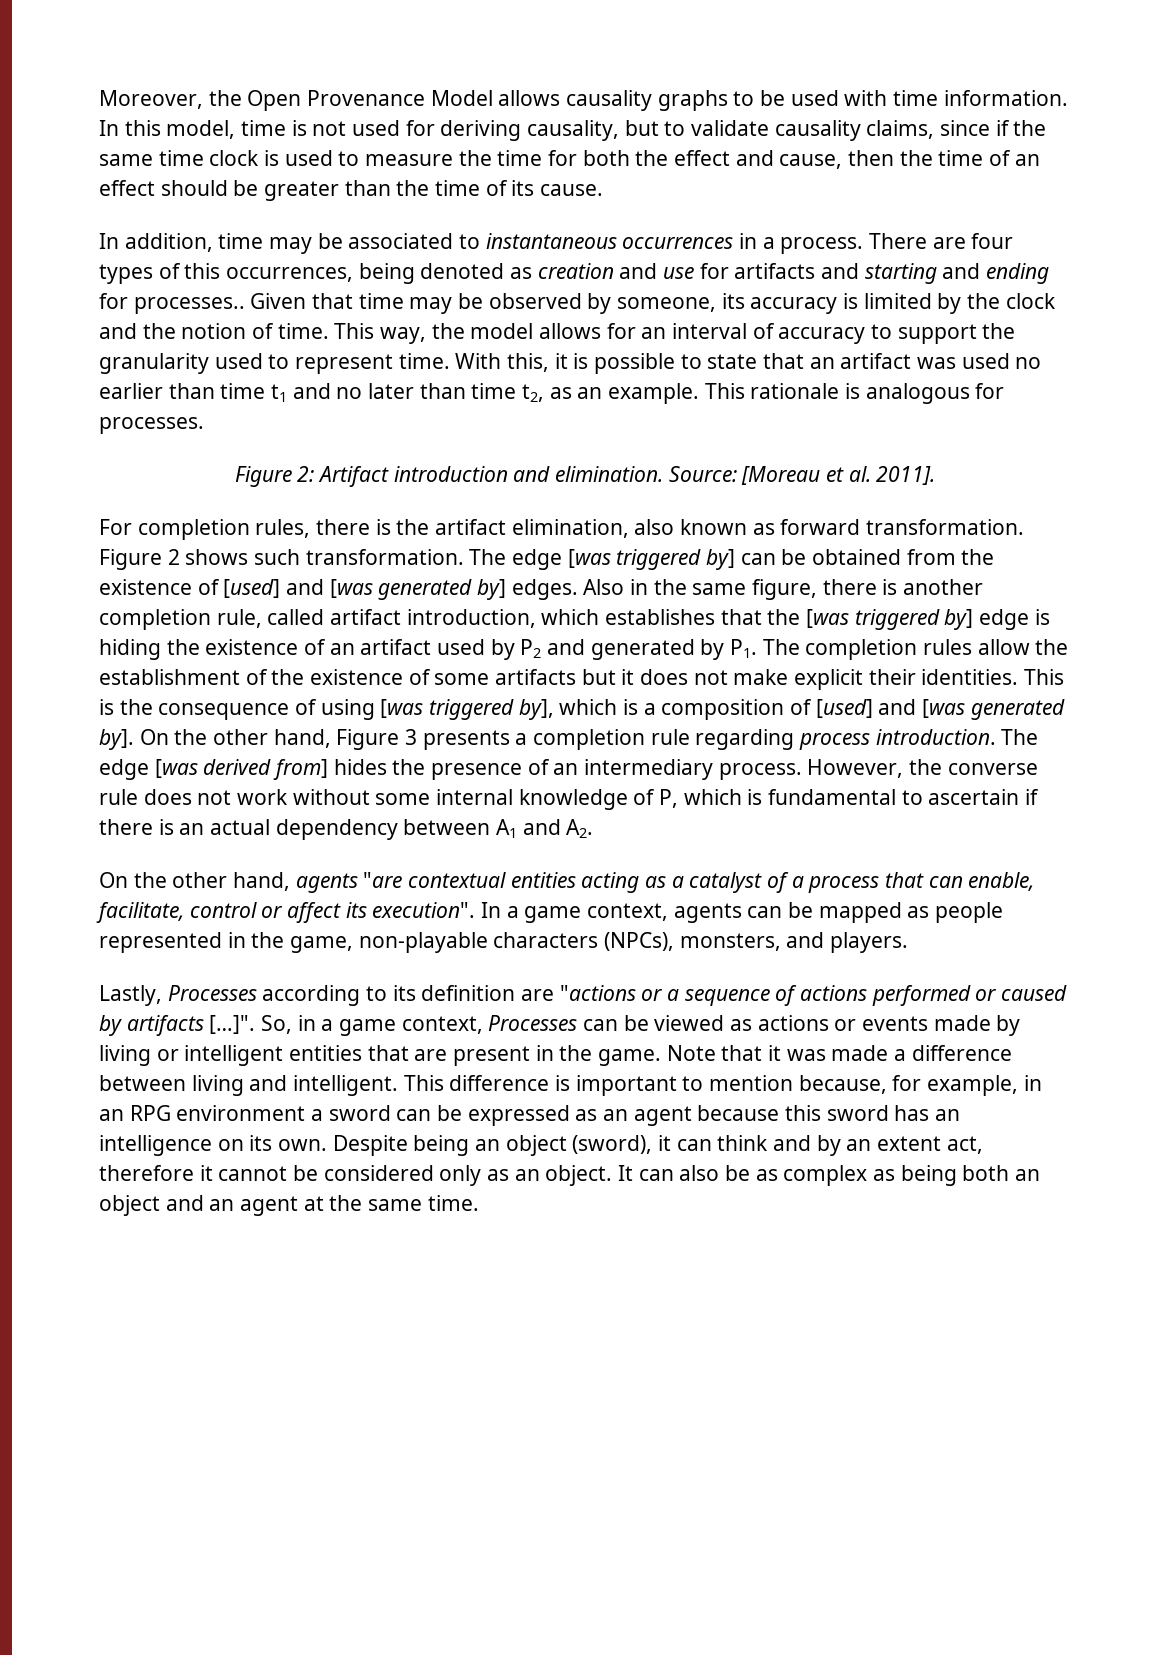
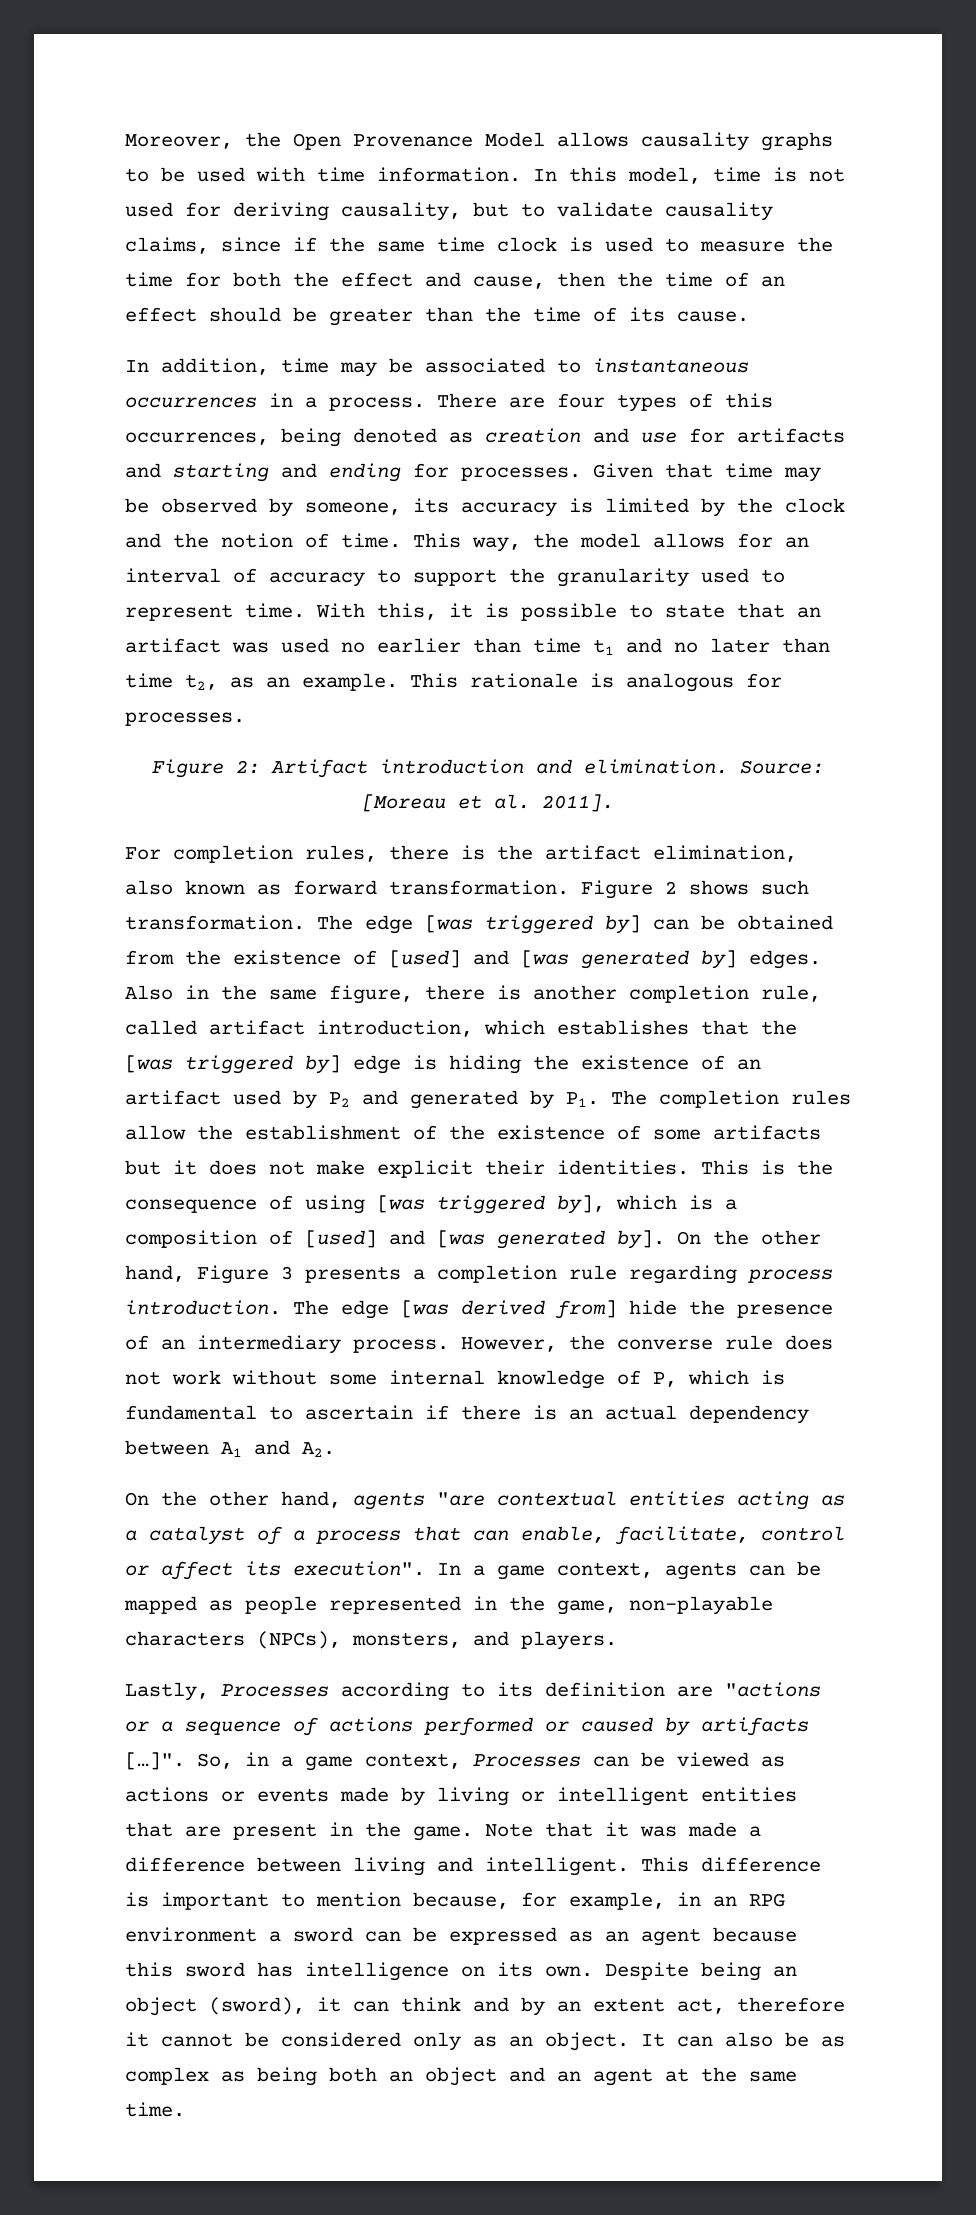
[133,297,245,314] processes.. -> [461,467,581,481] processes.
[333,759,387,775] hides -> [629,1300,677,1315] hide
[935,1109,961,1121] an -> (293, 1969) none

